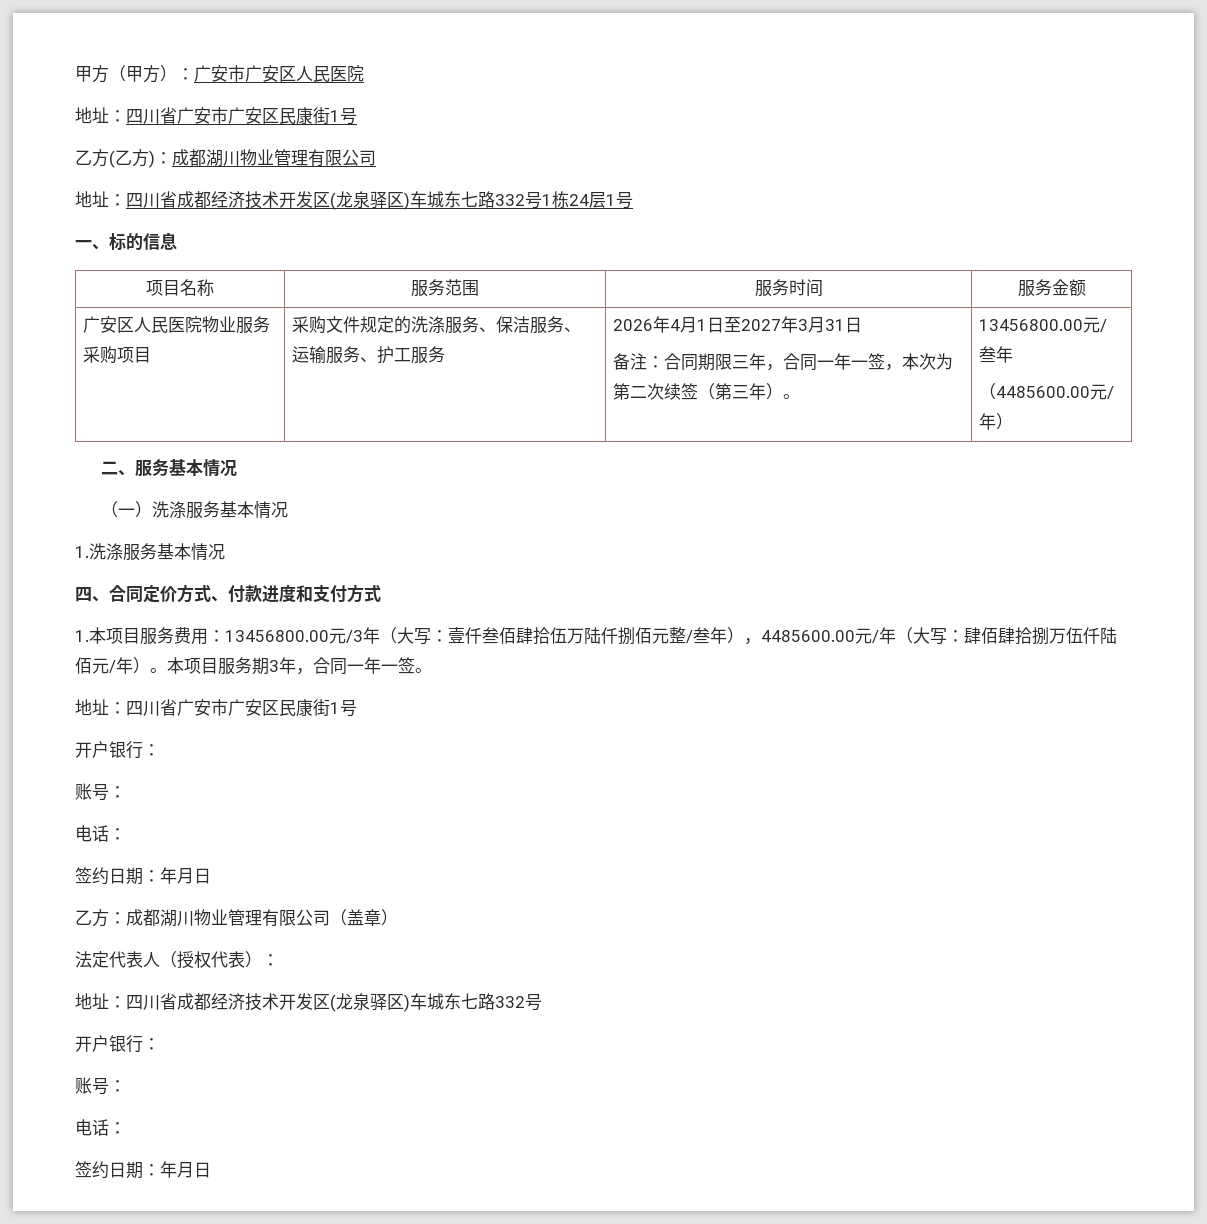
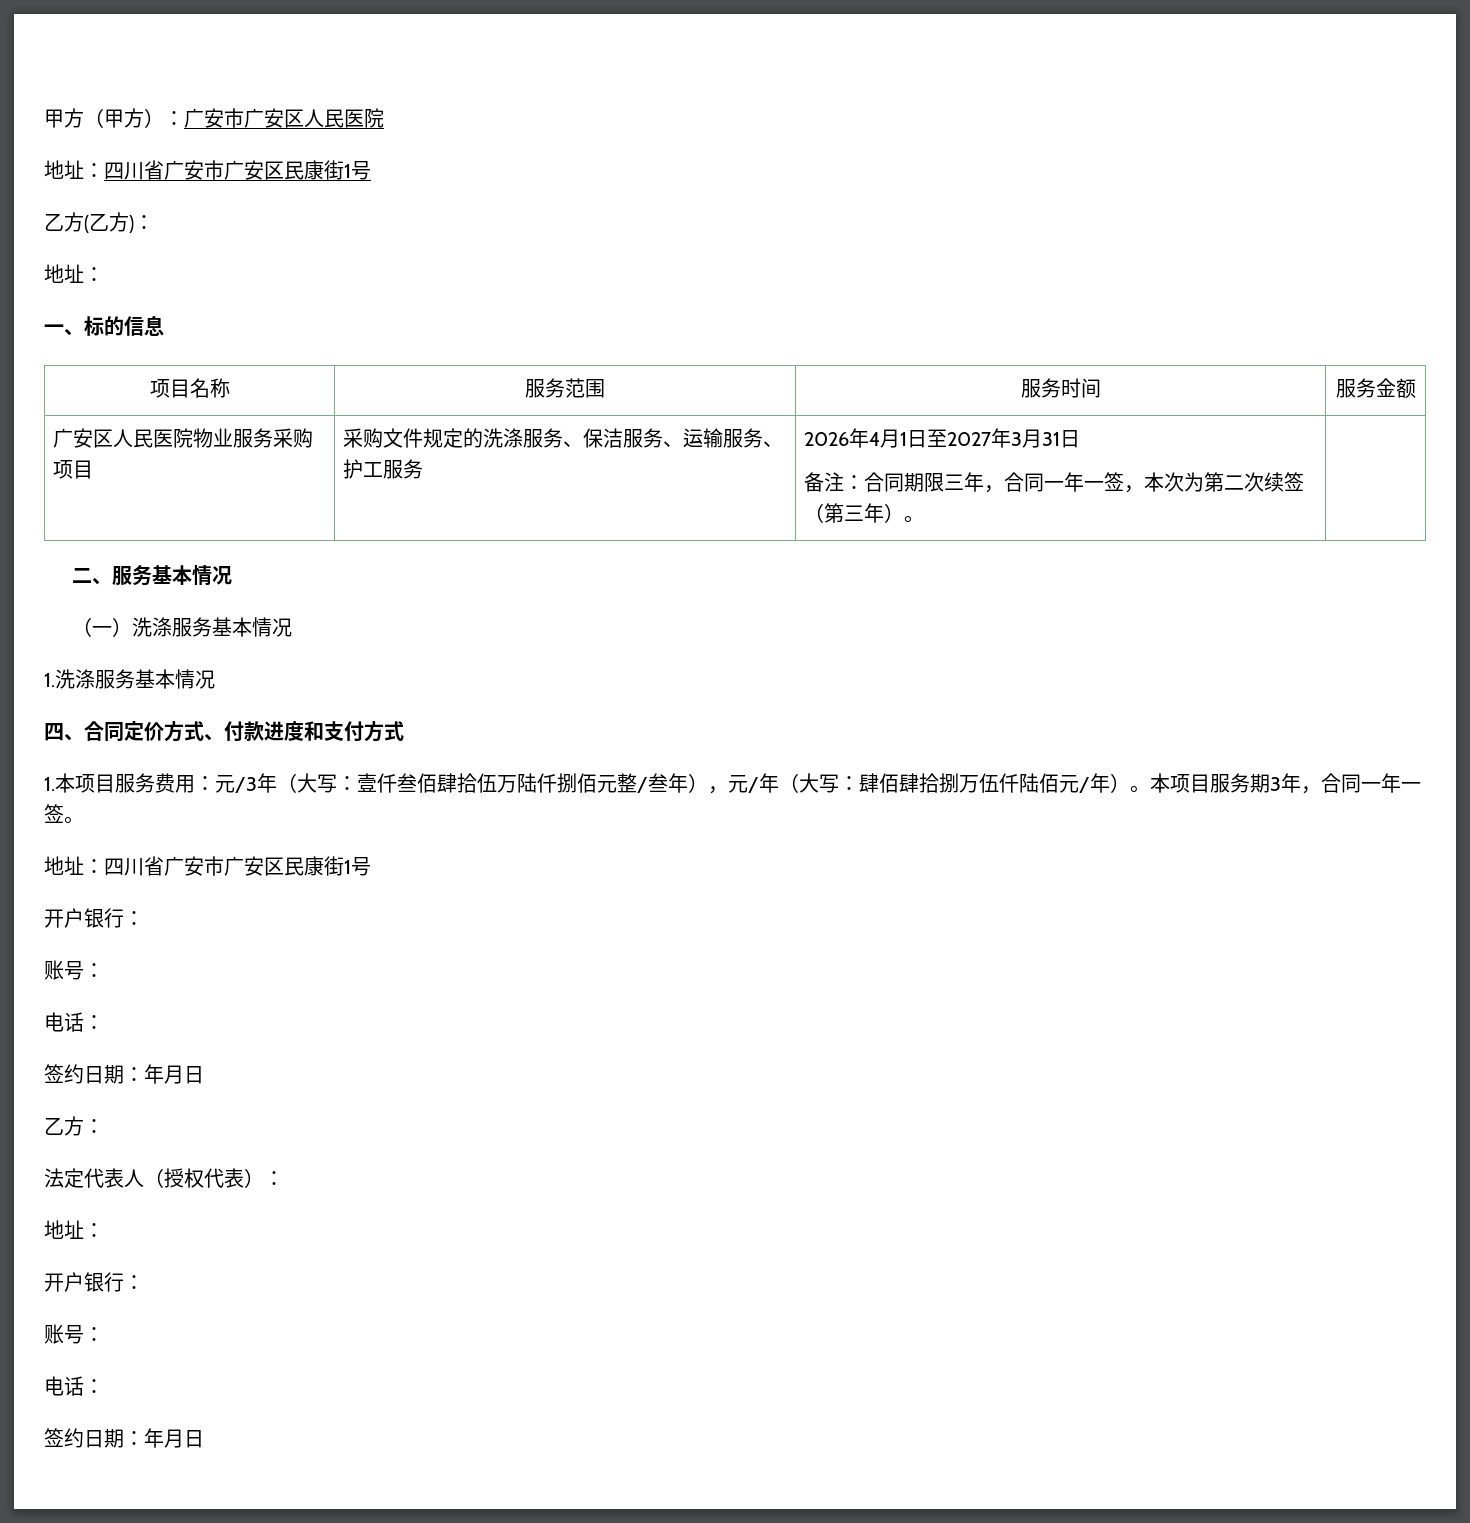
[172,149,376,167] [75,191,633,210] 成都湖川物业管理有限公司 // 地址：四川省成都经济技术开发区(龙泉驿区)车城东七路332号1栋24层1号 -> [44,264,104,283] // 地址：
[979,317,1108,333] [979,346,1014,363] [979,383,1115,400] [979,413,1014,430] 13456800.00元/叁年 // （4485600.00元/年） -> (924, 519) none
[225,630,329,642] 13456800.00 -> (215, 783) none
[761,630,855,642] 4485600.00 -> (728, 790) none
[126,909,398,927] 成都湖川物业管理有限公司（盖章） -> (104, 1126) none
[126,993,542,1012] 四川省成都经济技术开发区(龙泉驿区)车城东七路332号 -> (104, 1230) none

